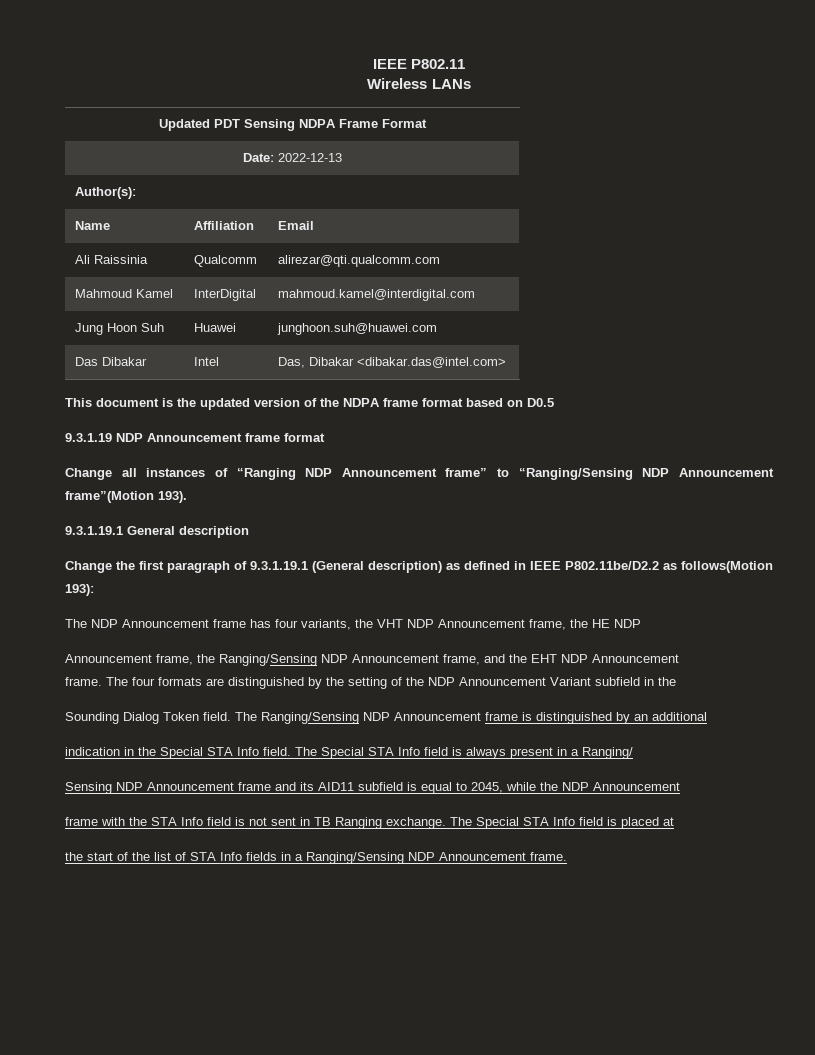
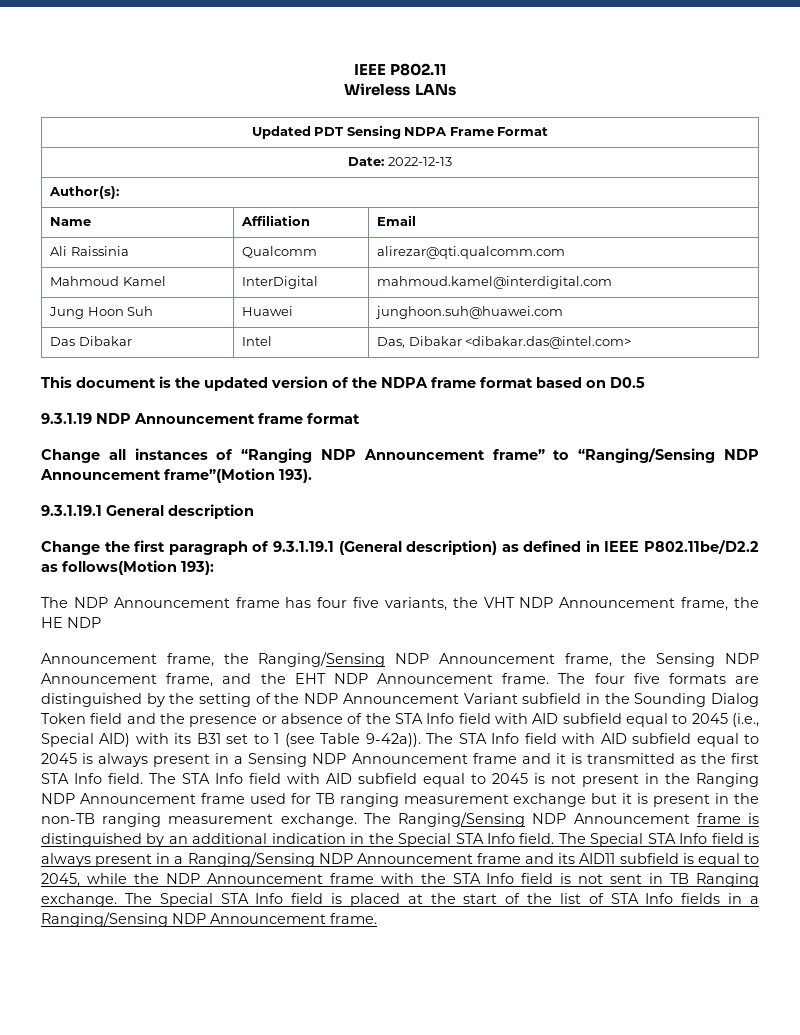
(298, 623) none -> [353,597,380,608] five
(480, 659) none -> [621,653,760,667] [41,673,214,687] the Sensing NDP Announcement frame,
(679, 658) // -> (493, 678) none
(155, 681) none -> [633,673,660,684] five
(676, 681) // -> (630, 698) none
[203,712,231,721] field. -> [90,713,760,727] [41,733,760,747] [41,753,759,767] [41,773,759,787] [41,793,760,807] [41,813,357,827] field and the presence or absence of the STA Info field with AID subfield equal to 2045 (i.e., Special AID) with its B31 set to 1 (see Table 9-42a)). The STA Info field with AID subfield equal to 2045 is always present in a Sensing NDP Announcement frame and it is transmitted as the first STA Info field. The STA Info field with AID subfield equal to 2045 is not present in the Ranging NDP Announcement frame used for TB ranging measurement exchange but it is present in the non-TB ranging measurement exchange.
(707, 716) // -> (268, 838) none
[582,747,633,759] [65,782,112,794] Ranging/ // Sensing -> [187,852,315,867] Ranging/Sensing
(680, 786) // -> (323, 878) none
(674, 821) // -> (423, 899) none

